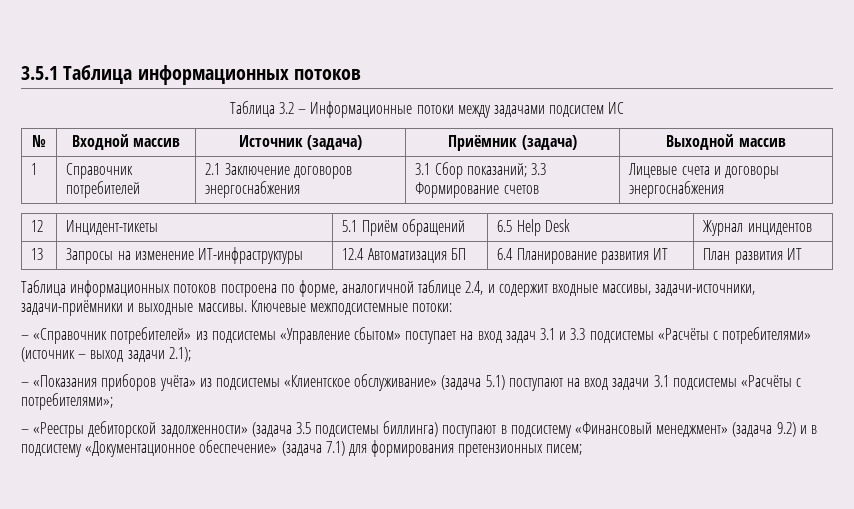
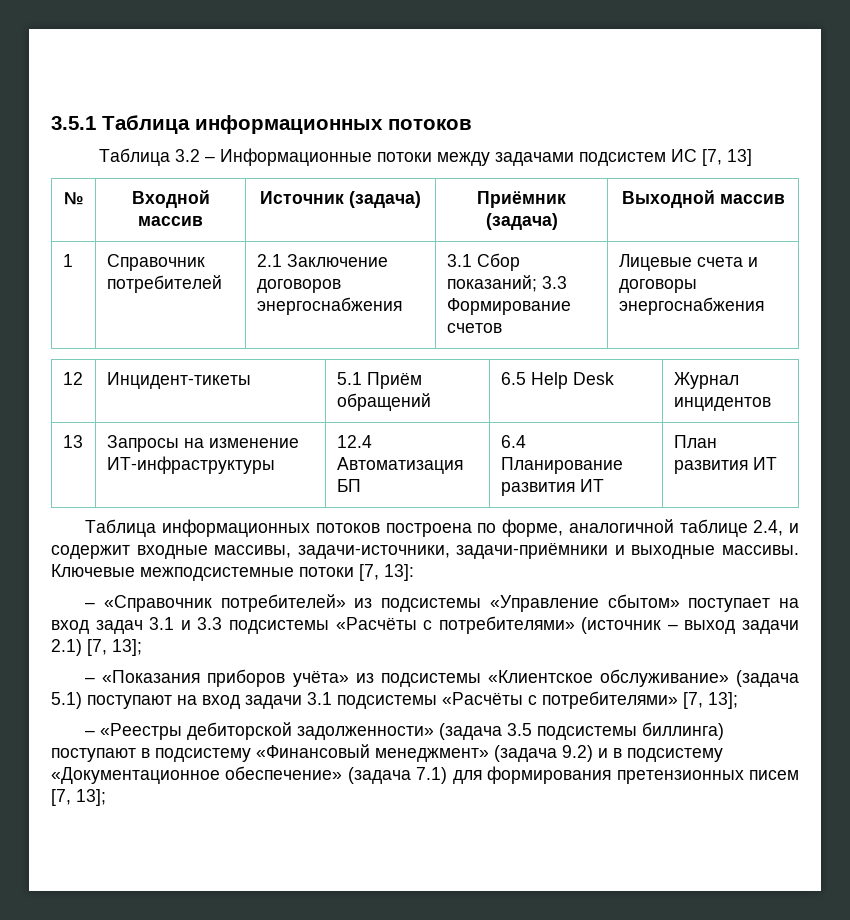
(625, 108) none -> [701,149,752,166] [7, 13]
[412,303,453,312] потоки: -> [299,564,414,581] потоки [7, 13]:
[168,347,191,362] 2.1); -> [51,639,142,656] 2.1) [7, 13];
[21,393,113,410] потребителями»; -> [542,691,738,709] потребителями» [7, 13];
[546,444,583,455] писем; -> [749,770,800,780] [51,789,106,806] писем [7, 13];

